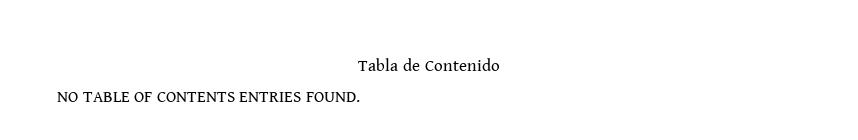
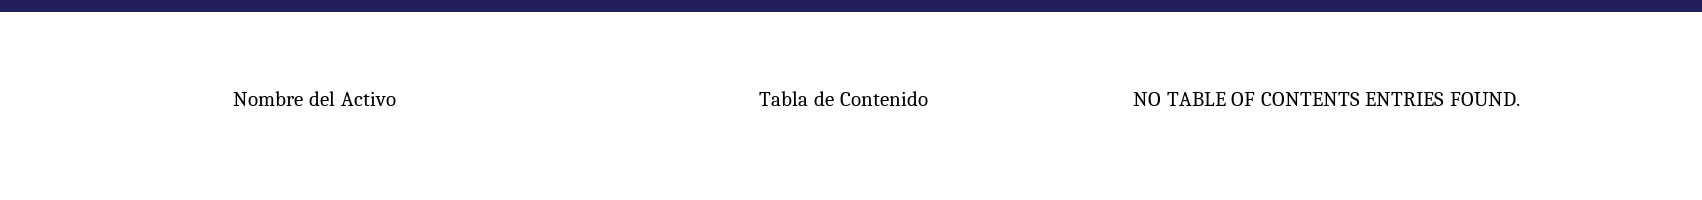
(358, 64) none -> [233,91,396,106] Nombre del Activo //

